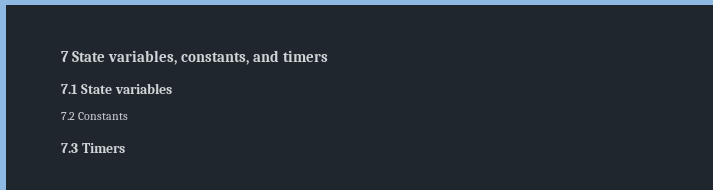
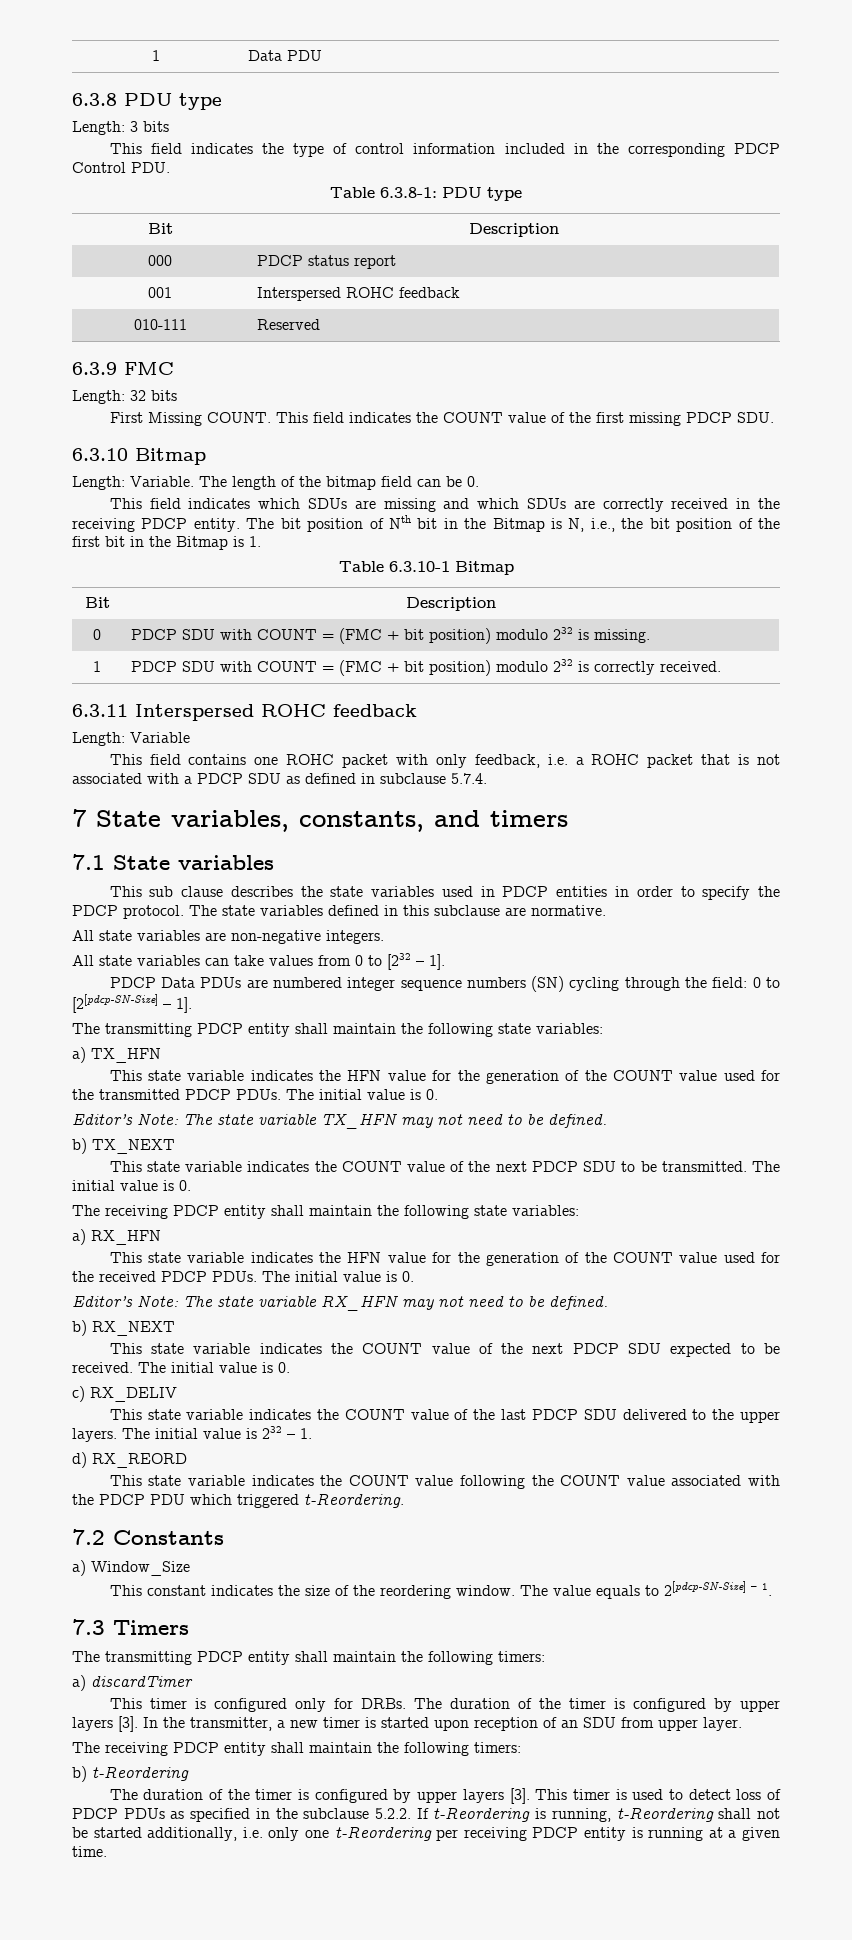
(61, 56) none -> [151,50,160,61] [248,50,323,61] [72,93,222,110] [72,121,169,135] [109,143,780,157] [72,162,170,173] [330,187,522,201] [147,223,173,234] [468,223,559,237] [148,255,172,266] [257,255,397,269] [148,287,172,298] [257,287,461,301] [133,319,187,330] [257,319,321,330] [72,362,174,375] [72,390,177,404] [109,412,774,426] [72,448,206,465] [72,476,479,490] [109,498,780,512] [72,515,781,532] [72,536,261,550] [338,561,514,575] [84,597,110,608] [405,597,496,611] [93,629,101,640] [131,627,651,644] [93,661,101,672] [131,659,722,676] [72,704,417,721] [72,732,190,746] [109,754,781,768] [72,773,487,784] 1 | Data PDU // 6.3.8 PDU type // Length: 3 bits // This field indicates the type of control information included in the corresponding PDCP Control PDU. // Table 6.3.8-1: PDU type // Bit | Description // 000 | PDCP status report // 001 | Interspersed ROHC feedback // 010-111 | Reserved // 6.3.9 FMC // Length: 32 bits // First Missing COUNT. This field indicates the COUNT value of the first missing PDCP SDU. // 6.3.10 Bitmap // Length: Variable. The length of the bitmap field can be 0. // This field indicates which SDUs are missing and which SDUs are correctly received in the receiving PDCP entity. The bit position of Nth bit in the Bitmap is N, i.e., the bit position of the first bit in the Bitmap is 1. // Table 6.3.10-1 Bitmap // Bit | Description // 0 | PDCP SDU with COUNT = (FMC + bit position) modulo 232 is missing. // 1 | PDCP SDU with COUNT = (FMC + bit position) modulo 232 is correctly received. // 6.3.11 Interspersed ROHC feedback // Length: Variable // This field contains one ROHC packet with only feedback, i.e. a ROHC packet that is not associated with a PDCP SDU as defined in subclause 5.7.4. //
[61,112,129,120] [61,143,125,153] 7.2 Constants // 7.3 Timers -> [109,886,781,900] [72,905,606,919] [72,930,384,944] [72,953,445,970] [109,976,780,992] [72,994,192,1013] [72,1023,603,1037] [72,1047,161,1063] [109,1070,780,1084] [72,1089,438,1100] [72,1113,607,1129] [72,1138,175,1154] [109,1161,780,1172] [72,1180,191,1191] [72,1205,579,1219] [72,1229,161,1245] [109,1252,780,1266] [72,1271,414,1282] [72,1295,608,1311] [72,1320,175,1336] [109,1343,780,1357] [72,1362,290,1373] [72,1386,177,1402] [109,1409,780,1423] [72,1426,312,1442] [72,1452,187,1468] [109,1475,780,1489] [72,1493,404,1508] [72,1529,224,1545] [72,1560,190,1576] [109,1581,772,1599] [72,1619,189,1635] [72,1651,545,1665] [72,1675,193,1691] [109,1698,780,1712] [72,1716,742,1732] [72,1742,521,1756] [72,1766,189,1782] [109,1788,781,1804] [72,1807,780,1822] [72,1826,781,1841] [72,1846,107,1857] This sub clause describes the state variables used in PDCP entities in order to specify the PDCP protocol. The state variables defined in this subclause are normative. // All state variables are non-negative integers. // All state variables can take values from 0 to [232 – 1]. // PDCP Data PDUs are numbered integer sequence numbers (SN) cycling through the field: 0 to [2[pdcp-SN-Size] – 1]. // The transmitting PDCP entity shall maintain the following state variables: // a) TX_HFN // This state variable indicates the HFN value for the generation of the COUNT value used for the transmitted PDCP PDUs. The initial value is 0. // Editor’s Note: The state variable TX_HFN may not need to be defined. // b) TX_NEXT // This state variable indicates the COUNT value of the next PDCP SDU to be transmitted. The initial value is 0. // The receiving PDCP entity shall maintain the following state variables: // a) RX_HFN // This state variable indicates the HFN value for the generation of the COUNT value used for the received PDCP PDUs. The initial value is 0. // Editor’s Note: The state variable RX_HFN may not need to be defined. // b) RX_NEXT // This state variable indicates the COUNT value of the next PDCP SDU expected to be received. The initial value is 0. // c) RX_DELIV // This state variable indicates the COUNT value of the last PDCP SDU delivered to the upper layers. The initial value is 232 – 1. // d) RX_REORD // This state variable indicates the COUNT value following the COUNT value associated with the PDCP PDU which triggered t-Reordering. // 7.2 Constants // a) Window_Size // This constant indicates the size of the reordering window. The value equals to 2[pdcp-SN-Size] – 1. // 7.3 Timers // The transmitting PDCP entity shall maintain the following timers: // a) discardTimer // This timer is configured only for DRBs. The duration of the timer is configured by upper layers [3]. In the transmitter, a new timer is started upon reception of an SDU from upper layer. // The receiving PDCP entity shall maintain the following timers: // b) t-Reordering // The duration of the timer is configured by upper layers [3]. This timer is used to detect loss of PDCP PDUs as specified in the subclause 5.2.2. If t-Reordering is running, t-Reordering shall not be started additionally, i.e. only one t-Reordering per receiving PDCP entity is running at a given time.

